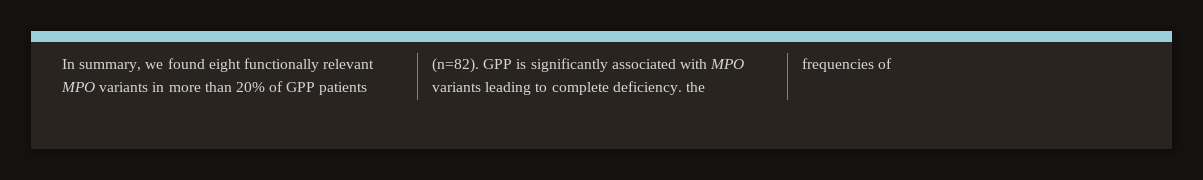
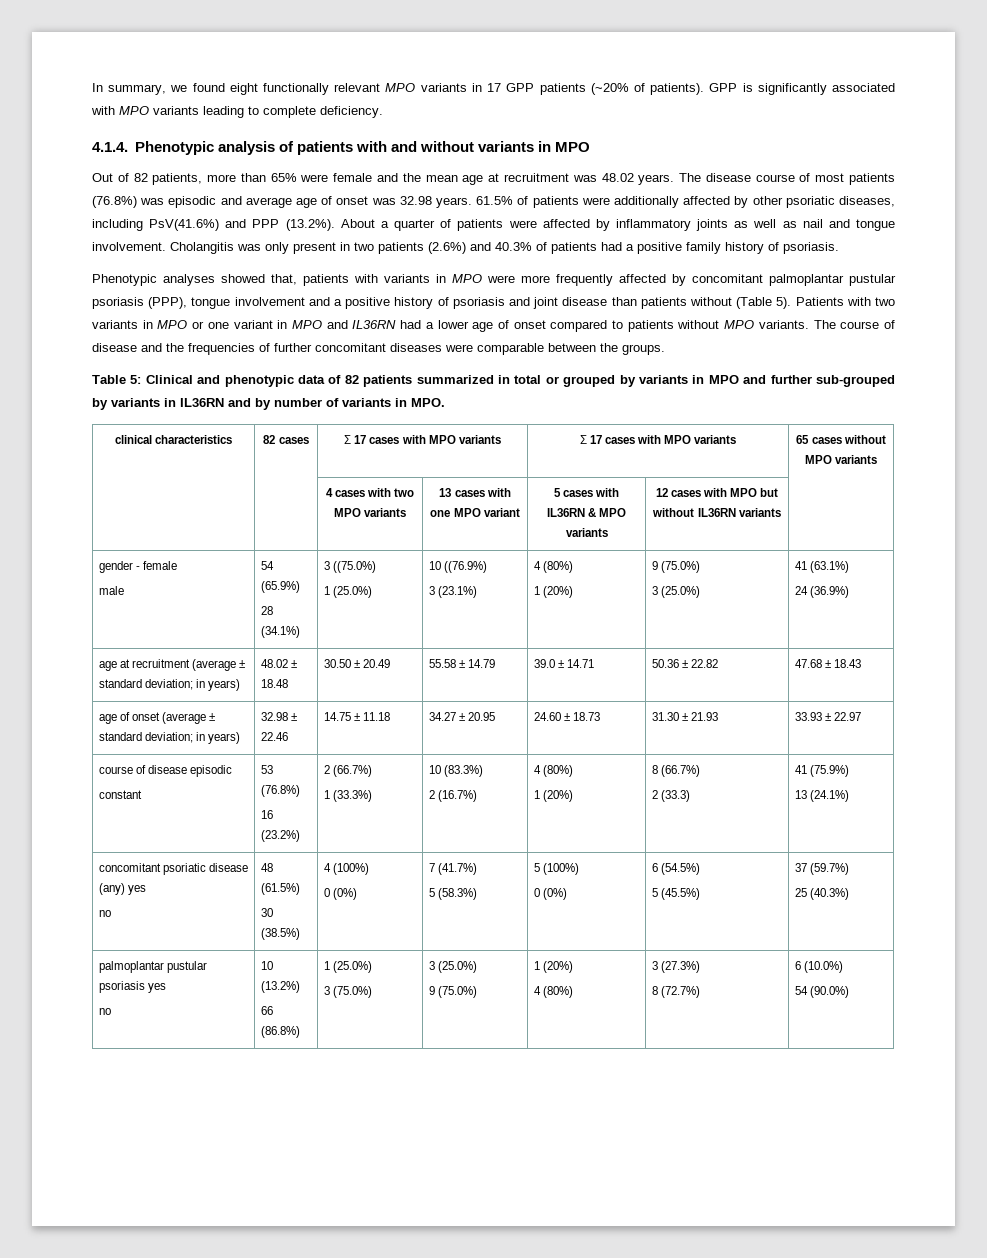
[168,81,368,95] [432,58,479,73] more than 20% of GPP patients (n=82). -> [487,83,705,95] 17 GPP patients (~20% of patients).
[685,82,705,92] [802,58,893,72] the frequencies of -> [92,141,590,155] [92,173,895,185] [92,196,896,208] [92,219,895,231] [92,242,839,254] [92,274,896,286] [92,297,896,309] [92,320,896,332] [92,343,665,355] [92,375,895,387] [92,398,445,410] [114,435,233,444] [263,435,309,444] [344,435,501,444] [579,435,737,444] [796,435,886,444] [804,455,878,464] [325,488,415,497] [333,508,407,517] [439,488,511,497] [430,508,520,517] [553,488,620,497] [546,508,627,517] [565,528,608,537] [655,488,779,497] [652,508,781,517] [98,561,178,573] [98,586,124,595] [260,561,274,570] [260,581,300,593] [260,606,273,615] [260,626,300,638] [323,561,376,573] [323,586,372,598] [428,561,487,573] [428,586,477,598] [533,561,573,573] [533,586,573,598] [651,561,700,573] [651,586,700,598] [794,561,849,573] [794,586,849,598] [98,659,246,671] [98,679,241,691] [260,659,297,668] [260,679,288,688] [323,659,391,668] [428,659,496,668] [533,659,595,668] [651,659,719,668] [794,659,862,668] [98,712,216,724] [98,732,241,744] [260,712,297,721] [260,732,288,741] [323,712,391,721] [428,712,496,721] [533,712,601,721] [651,712,719,721] [794,712,862,721] [98,765,233,777] [98,790,142,799] [260,765,273,774] [260,785,300,797] [260,810,273,819] [260,830,300,842] [323,765,372,777] [323,790,372,802] [428,765,483,777] [428,790,477,802] [533,765,573,777] [533,790,573,802] [651,765,700,777] [651,790,690,802] [794,765,849,777] [794,790,849,802] [98,863,249,875] [98,883,146,895] [98,910,111,917] [260,863,273,872] [260,883,300,895] [260,908,273,917] [260,928,300,940] [323,863,369,875] [323,888,357,900] [428,863,477,875] [428,888,477,900] [533,863,579,875] [533,888,567,900] [651,863,700,875] [651,888,700,900] [794,863,849,875] [794,888,849,900] [98,961,207,973] [98,981,166,993] [98,1008,111,1015] [260,961,273,970] [260,981,300,993] [260,1006,273,1015] [260,1026,300,1038] [323,961,372,973] [323,986,372,998] [428,961,477,973] [428,986,477,998] [533,961,573,973] [533,986,573,998] [651,961,700,973] [651,986,700,998] [794,961,843,973] [794,986,849,998] // 4.1.4. Phenotypic analysis of patients with and without variants in MPO // Out of 82 patients, more than 65% were female and the mean age at recruitment was 48.02 years. The disease course of most patients (76.8%) was episodic and average age of onset was 32.98 years. 61.5% of patients were additionally affected by other psoriatic diseases, including PsV(41.6%) and PPP (13.2%). About a quarter of patients were affected by inflammatory joints as well as nail and tongue involvement. Cholangitis was only present in two patients (2.6%) and 40.3% of patients had a positive family history of psoriasis. // Phenotypic analyses showed that, patients with variants in MPO were more frequently affected by concomitant palmoplantar pustular psoriasis (PPP), tongue involvement and a positive history of psoriasis and joint disease than patients without (Table 5). Patients with two variants in MPO or one variant in MPO and IL36RN had a lower age of onset compared to patients without MPO variants. The course of disease and the frequencies of further concomitant diseases were comparable between the groups. // Table 5: Clinical and phenotypic data of 82 patients summarized in total or grouped by variants in MPO and further sub-grouped by variants in IL36RN and by number of variants in MPO. // clinical characteristics | 82 cases | Σ 17 cases with MPO variants | Σ 17 cases with MPO variants | 65 cases without MPO variants // | | 4 cases with two MPO variants | 13 cases with one MPO variant | 5 cases with IL36RN & MPO variants | 12 cases with MPO but without IL36RN variants | // gender - female // male | 54 (65.9%) // 28 (34.1%) | 3 ((75.0%) // 1 (25.0%) | 10 ((76.9%) // 3 (23.1%) | 4 (80%) // 1 (20%) | 9 (75.0%) // 3 (25.0%) | 41 (63.1%) // 24 (36.9%) // age at recruitment (average ± standard deviation; in years) | 48.02 ± 18.48 | 30.50 ± 20.49 | 55.58 ± 14.79 | 39.0 ± 14.71 | 50.36 ± 22.82 | 47.68 ± 18.43 // age of onset (average ± standard deviation; in years) | 32.98 ± 22.46 | 14.75 ± 11.18 | 34.27 ± 20.95 | 24.60 ± 18.73 | 31.30 ± 21.93 | 33.93 ± 22.97 // course of disease episodic // constant | 53 (76.8%) // 16 (23.2%) | 2 (66.7%) // 1 (33.3%) | 10 (83.3%) // 2 (16.7%) | 4 (80%) // 1 (20%) | 8 (66.7%) // 2 (33.3) | 41 (75.9%) // 13 (24.1%) // concomitant psoriatic disease (any) yes // no | 48 (61.5%) // 30 (38.5%) | 4 (100%) // 0 (0%) | 7 (41.7%) // 5 (58.3%) | 5 (100%) // 0 (0%) | 6 (54.5%) // 5 (45.5%) | 37 (59.7%) // 25 (40.3%) // palmoplantar pustular psoriasis yes // no | 10 (13.2%) // 66 (86.8%) | 1 (25.0%) // 3 (75.0%) | 3 (25.0%) // 9 (75.0%) | 1 (20%) // 4 (80%) | 3 (27.3%) // 8 (72.7%) | 6 (10.0%) // 54 (90.0%)

